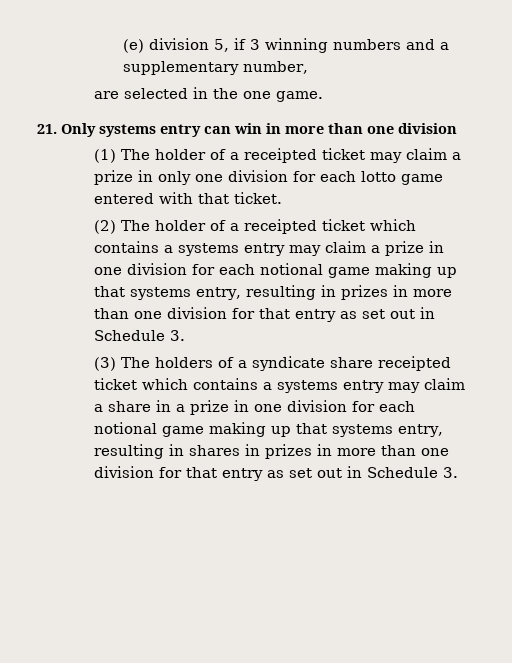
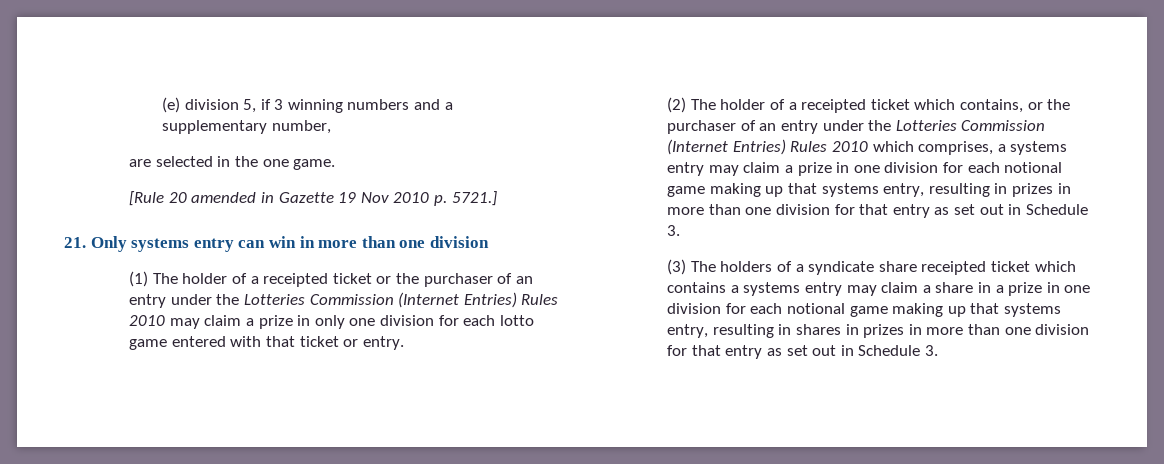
(324, 96) none -> [129,191,497,206] // [Rule 20 amended in Gazette 19 Nov 2010 p. 5721.]
(366, 154) none -> [376,273,533,287] [129,292,559,308] [129,315,166,326] or the purchaser of an entry under the Lotteries Commission (Internet Entries) Rules 2010
[234,192,283,204] ticket. -> [299,336,404,350] ticket or entry.
[94,241,160,253] contains -> [960,99,1071,113] [667,120,1046,134] [667,139,994,155] contains, or the purchaser of an entry under the Lotteries Commission (Internet Entries) Rules 2010 which comprises,

